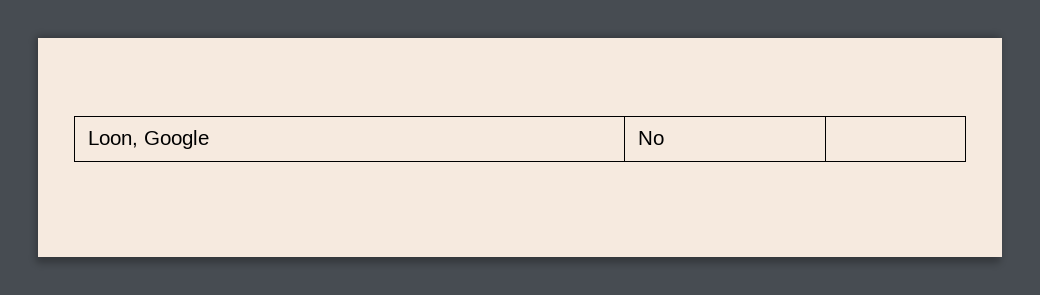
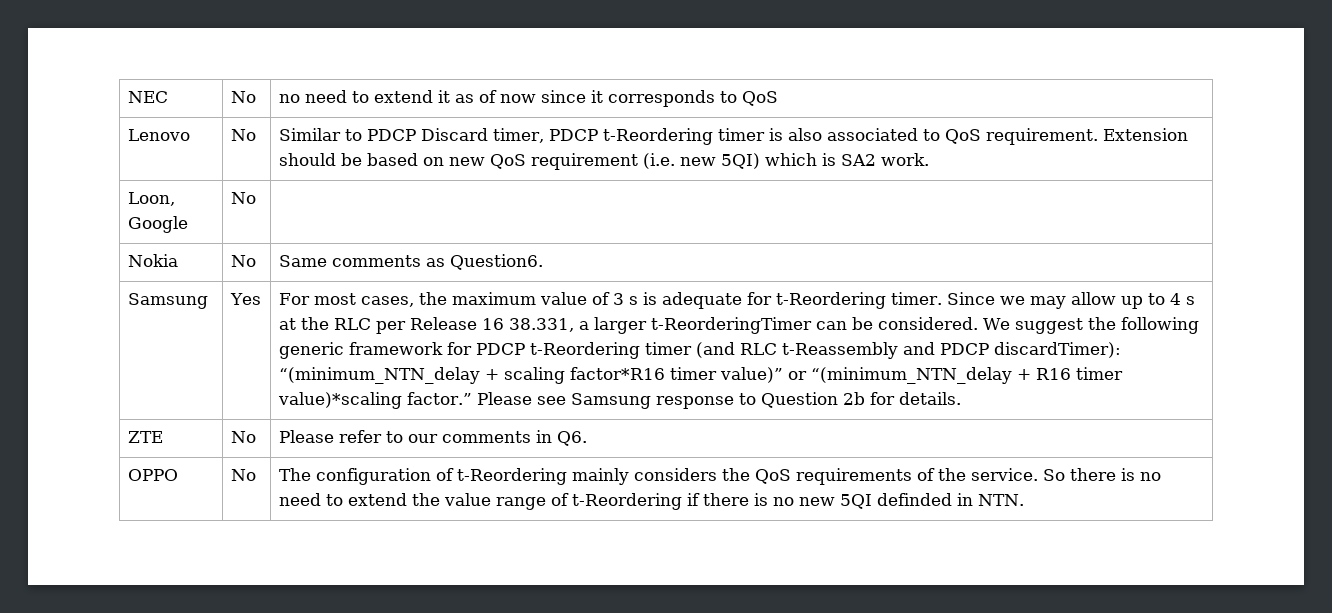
[88,130,210,149] [638,131,665,145] Loon, Google | No | -> [127,91,168,103] [230,91,256,103] [278,90,778,107] [127,129,190,141] [230,129,256,141] [278,128,1188,145] [278,153,929,170] [127,192,175,206] [127,216,188,233] [230,192,256,204] [127,254,178,267] [230,255,256,267] [278,254,543,270] [127,293,208,309] [229,293,261,305] [278,292,1195,309] [278,317,1199,334] [278,342,1121,359] [278,367,1123,384] [277,392,961,409] [127,431,163,443] [230,431,256,443] [278,430,587,446] [127,469,178,481] [230,469,256,481] [278,468,1161,485] [278,493,1024,510] NEC | No | no need to extend it as of now since it corresponds to QoS // Lenovo | No | Similar to PDCP Discard timer, PDCP t-Reordering timer is also associated to QoS requirement. Extension should be based on new QoS requirement (i.e. new 5QI) which is SA2 work. // Loon, Google | No | // Nokia | No | Same comments as Question6. // Samsung | Yes | For most cases, the maximum value of 3 s is adequate for t-Reordering timer. Since we may allow up to 4 s at the RLC per Release 16 38.331, a larger t-ReorderingTimer can be considered. We suggest the following generic framework for PDCP t-Reordering timer (and RLC t-Reassembly and PDCP discardTimer): “(minimum_NTN_delay + scaling factor*R16 timer value)” or “(minimum_NTN_delay + R16 timer value)*scaling factor.” Please see Samsung response to Question 2b for details. // ZTE | No | Please refer to our comments in Q6. // OPPO | No | The configuration of t-Reordering mainly considers the QoS requirements of the service. So there is no need to extend the value range of t-Reordering if there is no new 5QI definded in NTN.

